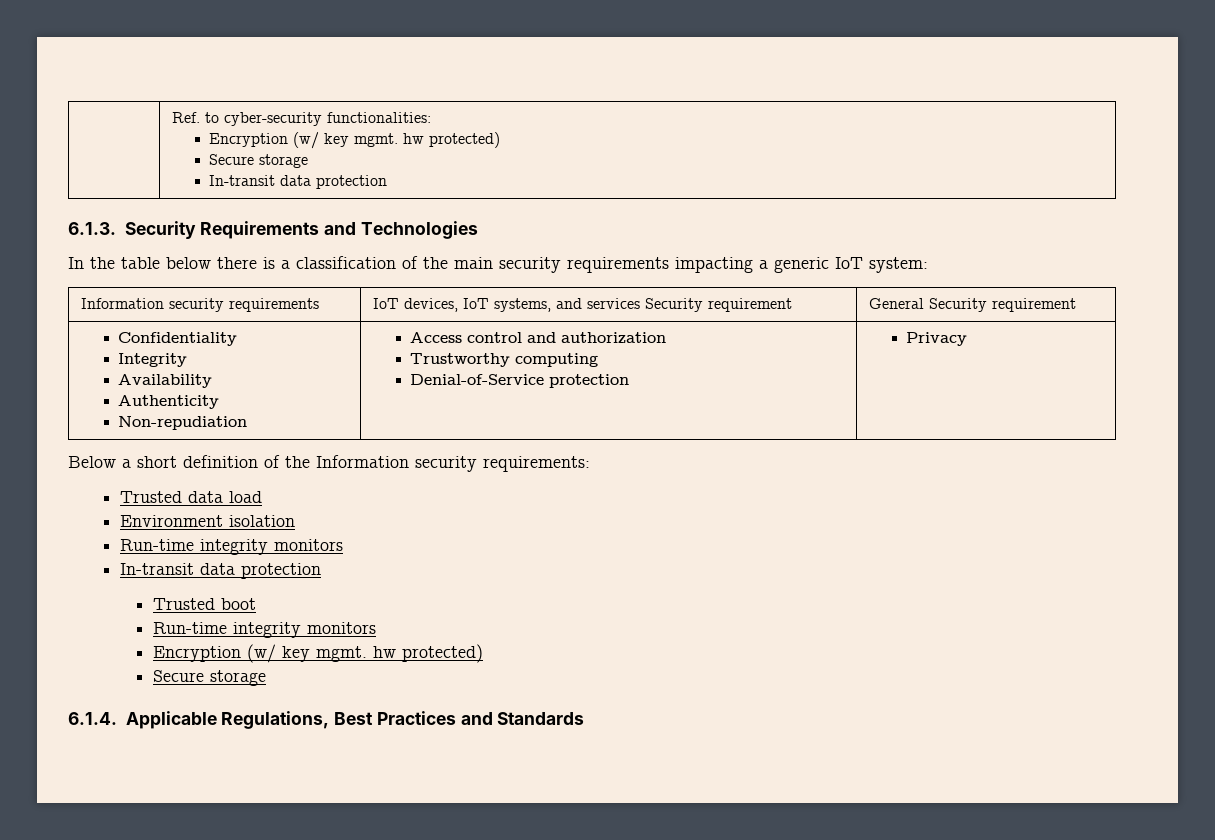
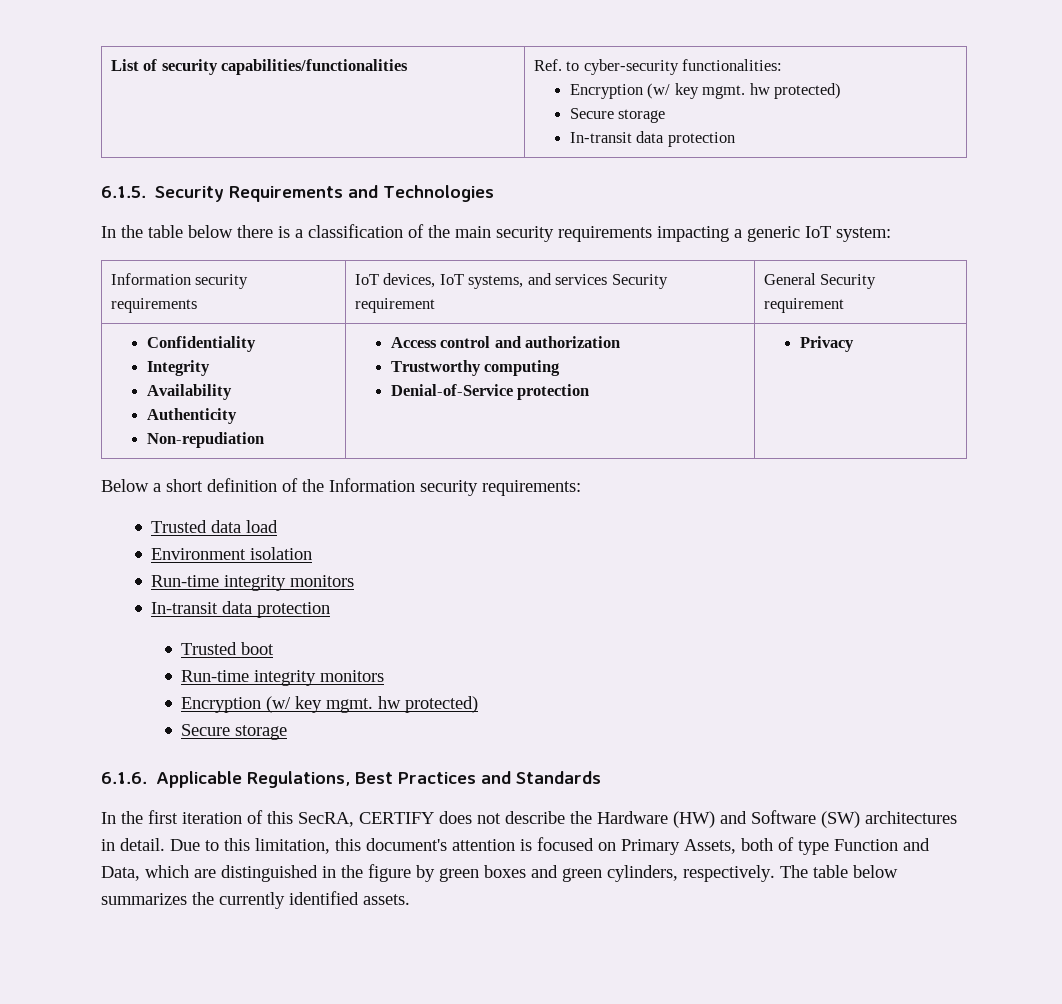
(171, 117) none -> [110,59,409,75] List of security capabilities/functionalities
[68,222,116,235] 6.1.3. -> [101,186,146,198] 6.1.5.
[68,712,117,725] 6.1.4. -> [101,772,147,784] 6.1.6.
(585, 718) none -> [101,810,957,828] [101,837,930,855] [101,864,898,882] [101,891,410,909] // In the first iteration of this SecRA, CERTIFY does not describe the Hardware (HW) and Software (SW) architectures in detail. Due to this limitation, this document's attention is focused on Primary Assets, both of type Function and Data, which are distinguished in the figure by green boxes and green cylinders, respectively. The table below summarizes the currently identified assets.

